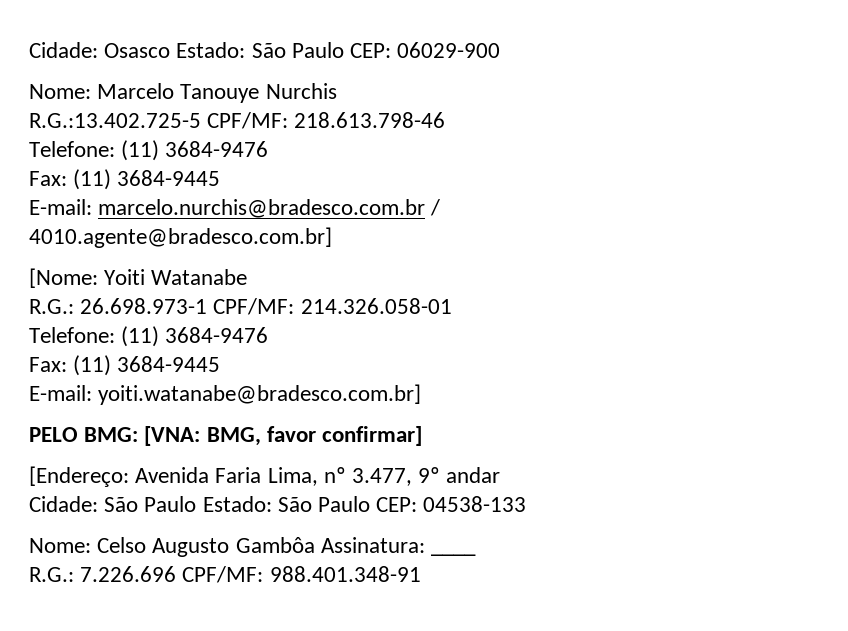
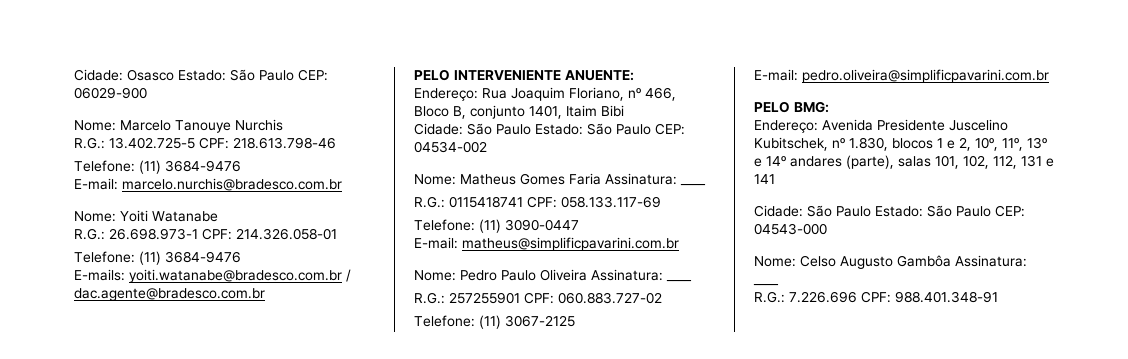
[29,112,289,129] R.G.:13.402.725-5 CPF/MF: -> [74,137,229,149] R.G.: 13.402.725-5 CPF:
[29,169,221,190] // Fax: (11) 3684-9445 -> (241, 166) none
[430,199,441,216] [29,227,332,248] [29,268,98,288] / 4010.agente@bradesco.com.br] // [Nome: -> [74,211,116,222] // Nome:
[213,298,295,315] CPF/MF: -> [202,228,232,240] CPF:
[29,355,221,376] [29,384,422,405] [29,426,423,446] [29,466,501,487] [29,496,527,512] Fax: (11) 3684-9445 // E-mail: yoiti.watanabe@bradesco.com.br] // PELO BMG: [VNA: BMG, favor confirmar] // [Endereço: Avenida Faria Lima, nº 3.477, 9º andar // Cidade: São Paulo Estado: São Paulo CEP: 04538-133 -> [74,269,351,283] [74,288,265,301] [414,69,634,81] [414,87,676,101] [414,105,624,119] [414,123,685,135] [414,141,487,153] [414,173,706,186] [414,196,661,208] [414,219,579,233] [414,237,679,251] [414,269,692,282] [414,292,662,304] [414,315,575,329] [754,69,1049,83] [754,101,829,113] [754,119,1008,133] [754,137,1047,151] [754,155,1054,169] [754,174,775,184] [754,205,1025,217] [754,223,827,235] E-mails: yoiti.watanabe@bradesco.com.br / dac.agente@bradesco.com.br // PELO INTERVENIENTE ANUENTE: // Endereço: Rua Joaquim Floriano, nº 466, Bloco B, conjunto 1401, Itaim Bibi // Cidade: São Paulo Estado: São Paulo CEP: 04534-002 // Nome: Matheus Gomes Faria Assinatura: ____ // R.G.: 0115418741 CPF: 058.133.117-69 // Telefone: (11) 3090-0447 // E-mail: matheus@simplificpavarini.com.br // Nome: Pedro Paulo Oliveira Assinatura: ____ // R.G.: 257255901 CPF: 060.883.727-02 // Telefone: (11) 3067-2125 // E-mail: pedro.oliveira@simplificpavarini.com.br // PELO BMG: // Endereço: Avenida Presidente Juscelino Kubitschek, nº 1.830, blocos 1 e 2, 10º, 11º, 13º e 14º andares (parte), salas 101, 102, 112, 131 e 141 // Cidade: São Paulo Estado: São Paulo CEP: 04543-000
[182,566,264,583] CPF/MF: -> [861,291,891,303] CPF:

